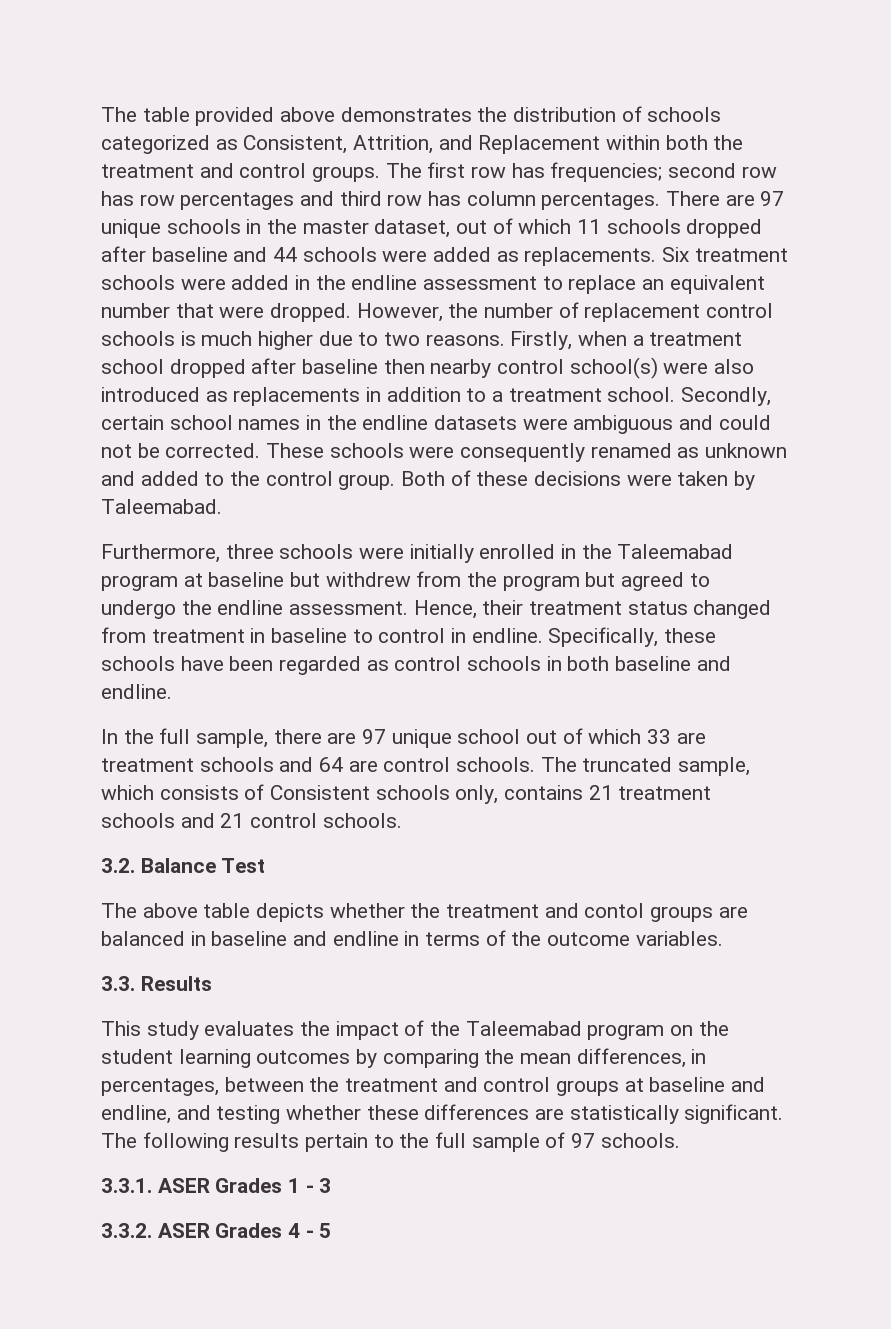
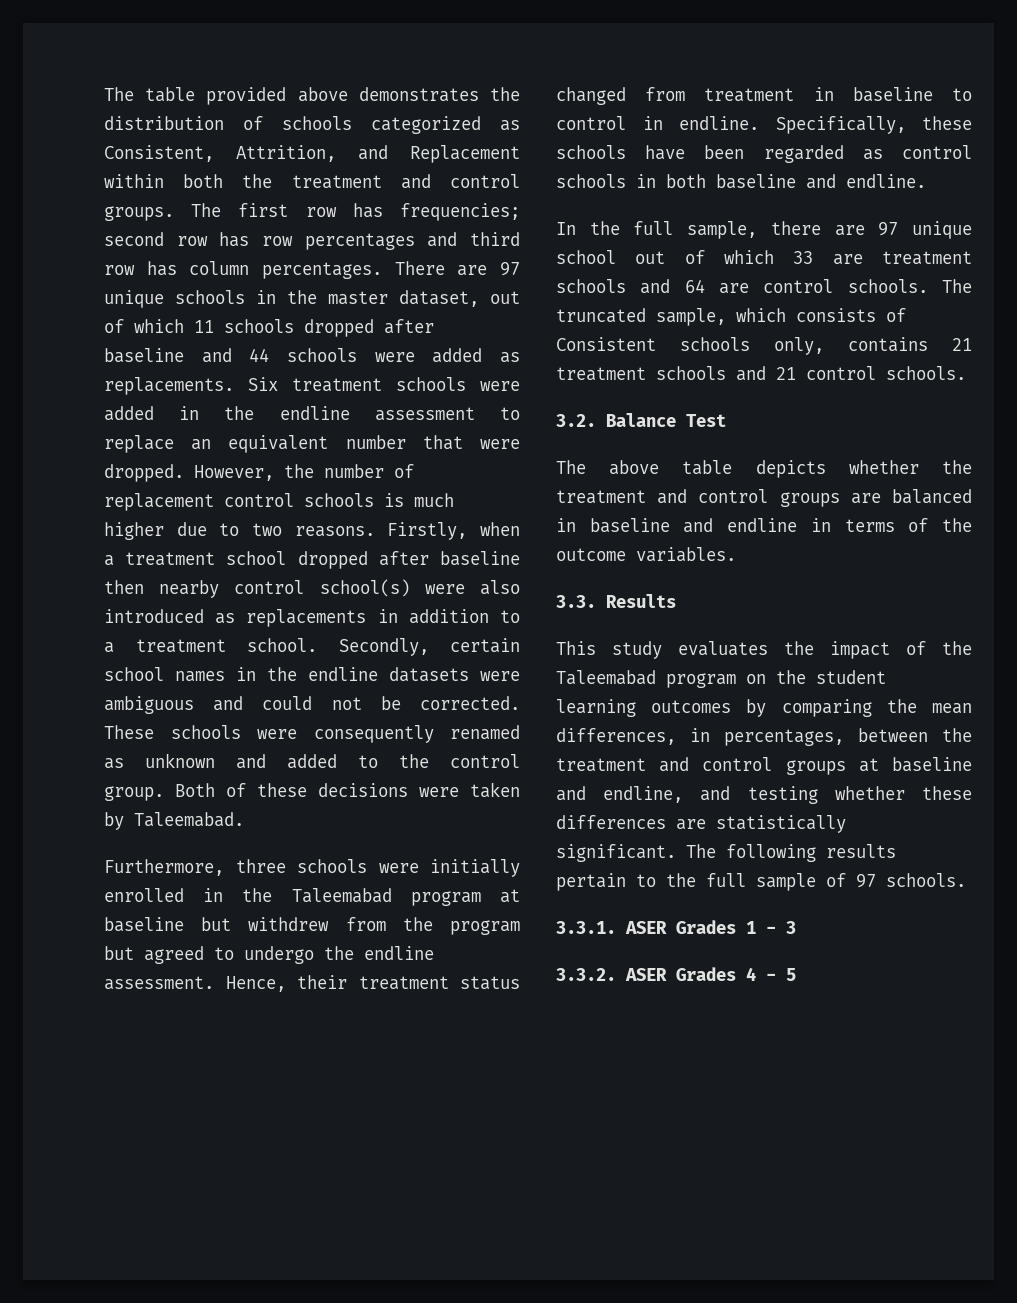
[584,903,645,918] contol -> [698,489,769,503] control

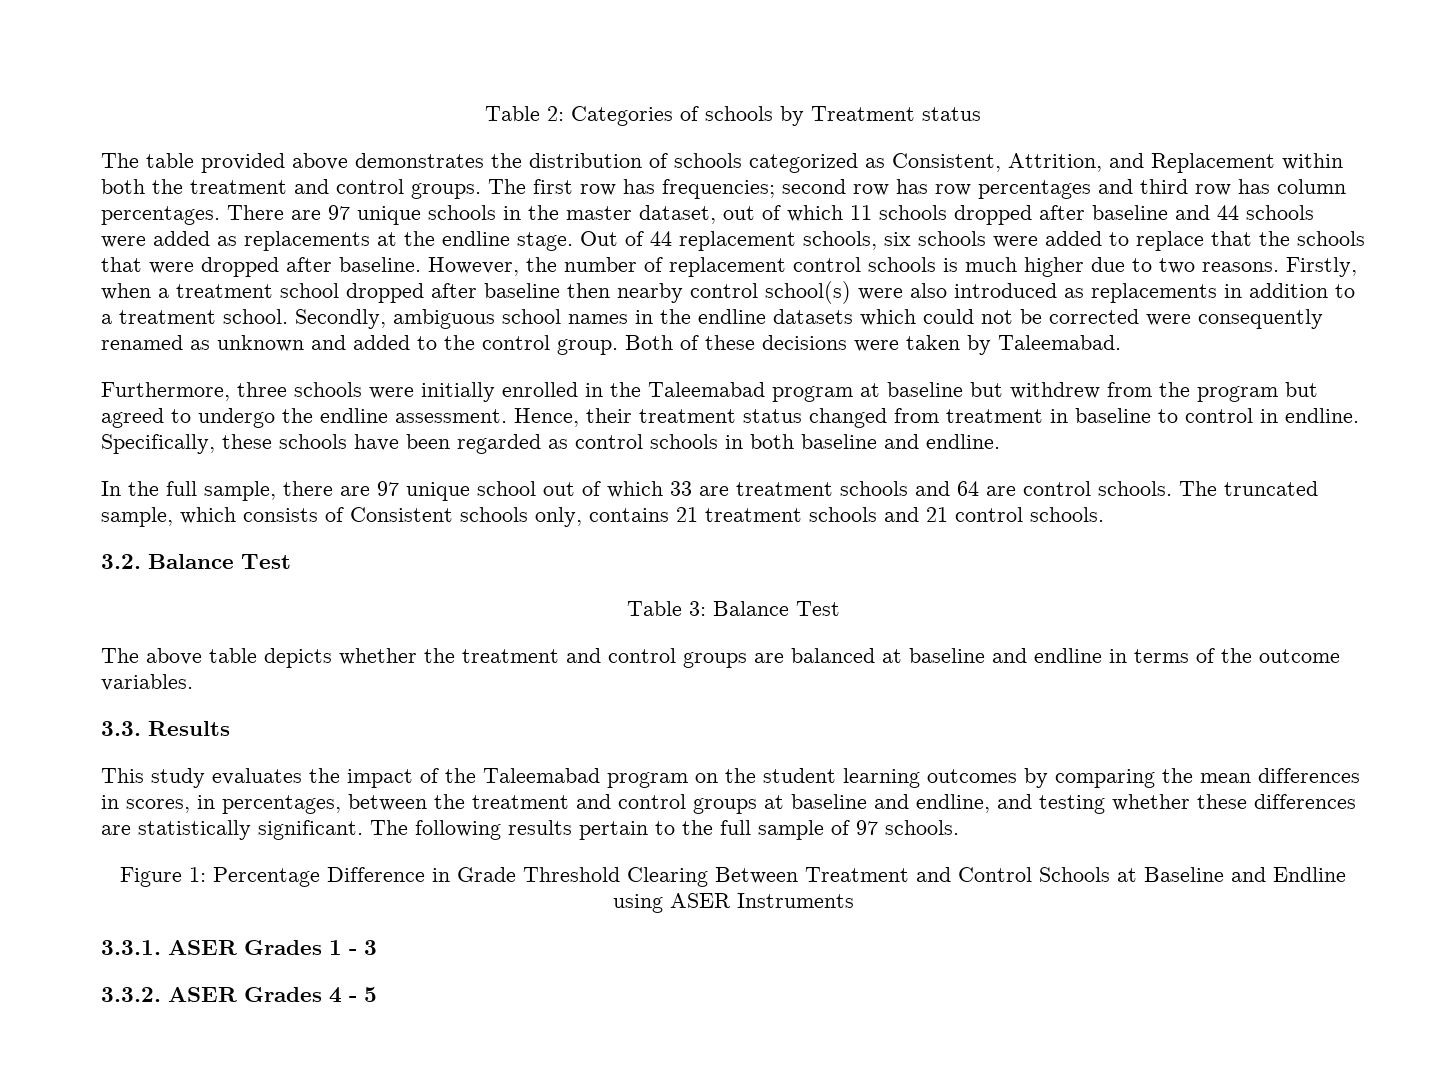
(104, 94) none -> [485,106,981,126] Table 2: Categories of schools by Treatment status //
[104,377,520,395] [104,406,520,421] [104,435,520,453] [104,464,184,482] replacements. Six treatment schools were added in the endline assessment to replace an equivalent number that were dropped. -> [244,231,1365,251] [101,257,421,277] replacements at the endline stage. Out of 44 replacement schools, six schools were added to replace that the schools that were dropped after baseline.
[450,638,520,653] certain -> [393,309,495,329] ambiguous
[480,671,520,681] [104,696,520,714] [104,725,241,739] were ambiguous and could not be corrected. These schools -> [860,309,1139,326] which could not be corrected
(726, 420) none -> [626,601,840,616] // Table 3: Balance Test
[556,518,576,532] in -> [882,649,902,663] at
[556,728,676,745] differences, -> [1258,768,1360,783] [101,795,190,813] differences in scores,
(966, 880) none -> [120,867,1346,887] [612,893,854,913] // Figure 1: Percentage Difference in Grade Threshold Clearing Between Treatment and Control Schools at Baseline and Endline using ASER Instruments

